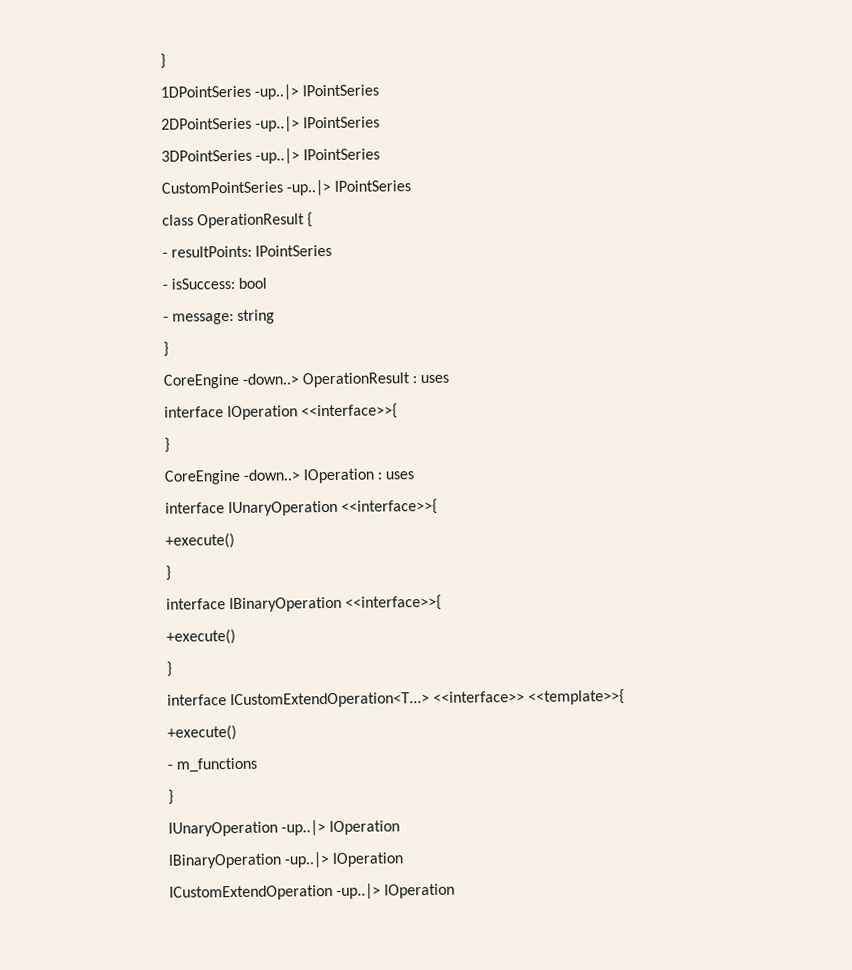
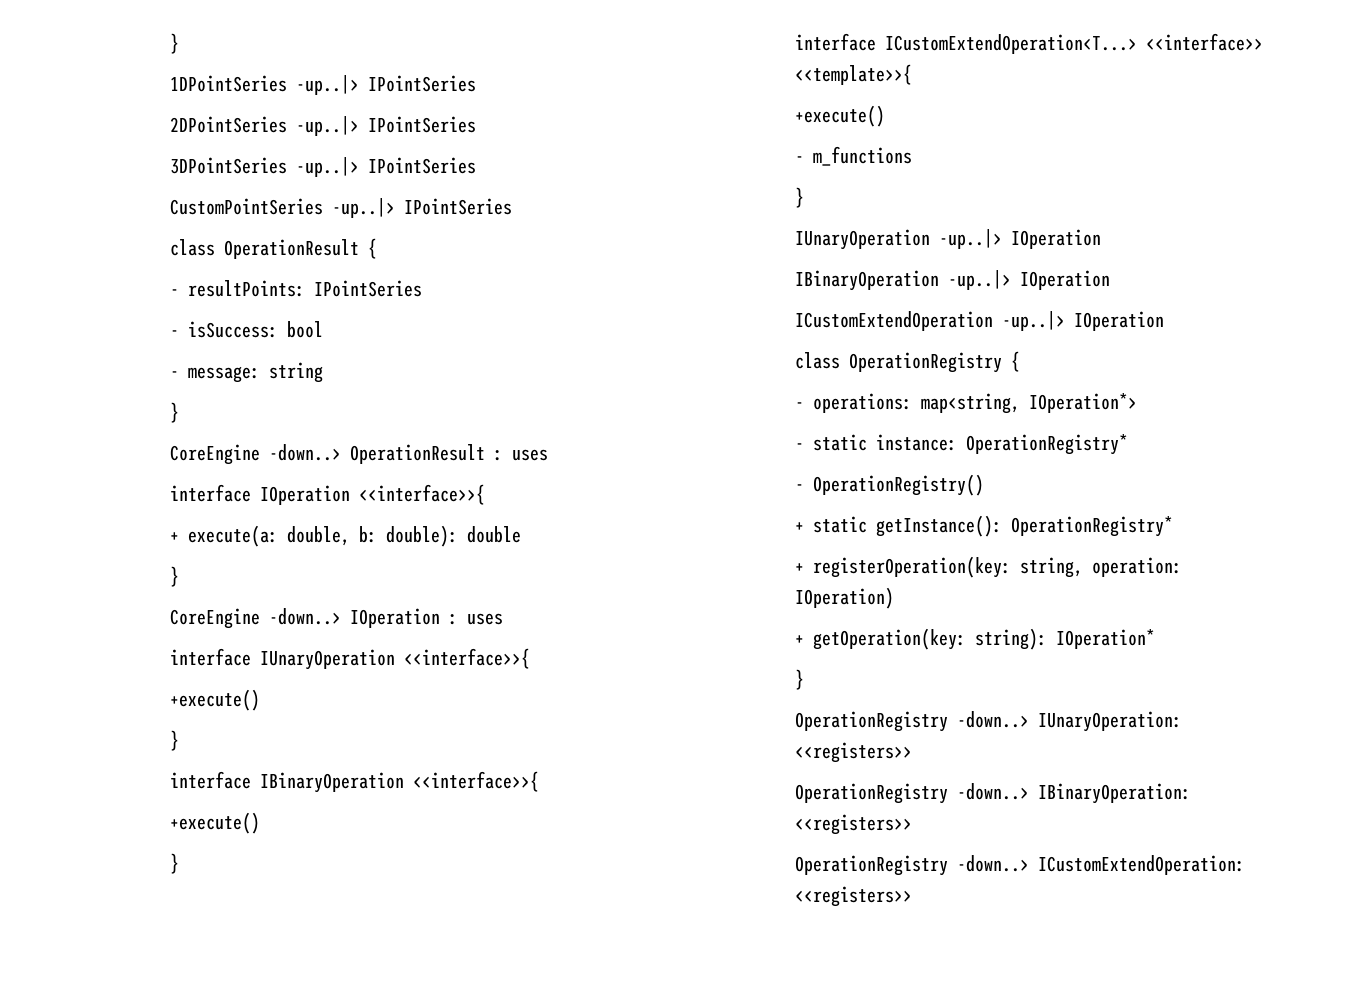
(399, 411) none -> [169,525,521,547] // + execute(a: double, b: double): double
(456, 891) none -> [794,351,1020,373] [794,393,1137,414] [794,434,1128,455] [794,474,984,496] [794,515,1173,537] [794,556,1182,578] [794,587,894,609] [794,628,1155,650] [794,669,804,690] [794,711,1182,732] [794,742,912,763] [794,783,1191,804] [794,814,912,835] [794,855,1245,876] [794,886,912,907] // class OperationRegistry { // - operations: map<string, IOperation*> // - static instance: OperationRegistry* // - OperationRegistry() // + static getInstance(): OperationRegistry* // + registerOperation(key: string, operation: IOperation) // + getOperation(key: string): IOperation* // } // OperationRegistry -down..> IUnaryOperation: <<registers>> // OperationRegistry -down..> IBinaryOperation: <<registers>> // OperationRegistry -down..> ICustomExtendOperation: <<registers>>

